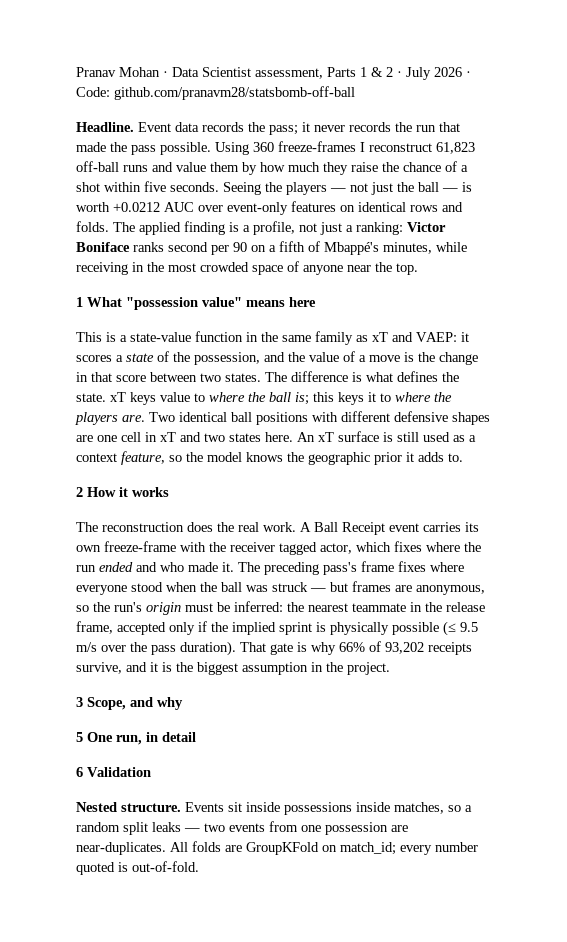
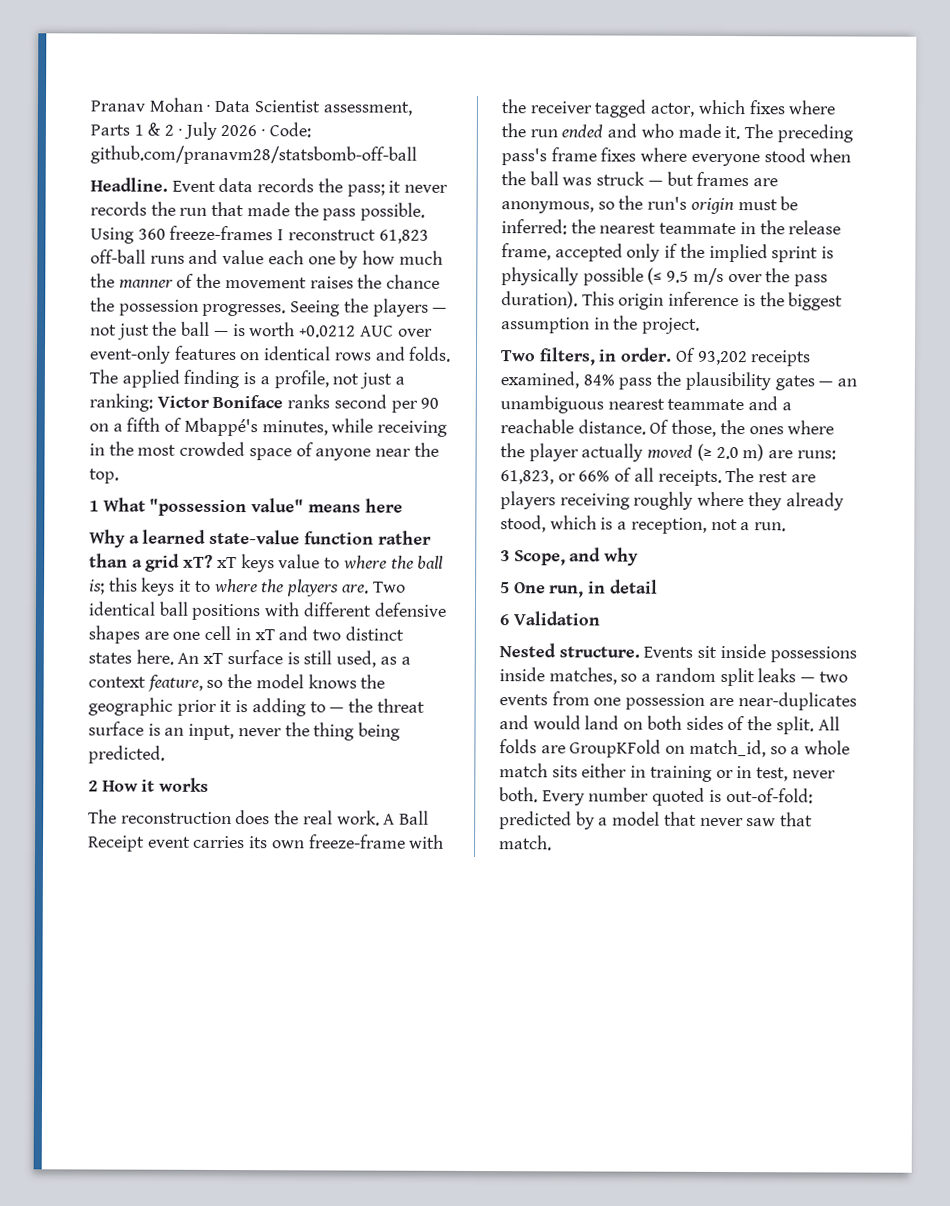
[210,162,239,172] them -> [267,250,336,265] each one
[323,161,468,175] [76,181,219,192] they raise the chance of a shot within five seconds. -> [90,273,441,289] [90,297,287,317] the manner of the movement raises the chance the possession progresses.
[76,331,469,345] [76,351,478,365] [76,371,459,382] [76,393,106,402] This is a state-value function in the same family as xT and VAEP: it scores a state of the possession, and the value of a move is the change in that score between two states. The difference is what defines the state. -> [89,529,432,548] [89,553,214,572] Why a learned state-value function rather than a grid xT?
(225, 437) none -> [344,626,404,641] distinct
[423,432,450,442] used -> [336,650,377,668] used,
[418,452,463,462] adds to. -> [235,698,425,717] [88,721,401,741] [88,745,165,764] is adding to — the threat surface is an input, never the thing being predicted.
[240,641,472,655] [76,662,158,674] That gate is why 66% of 93,202 receipts survive, and it -> [581,291,740,310] This origin inference
(390, 668) none -> [500,347,812,367] [500,371,858,391] [500,395,792,414] [500,419,835,437] [500,443,836,462] [500,467,816,486] [500,491,844,511] [500,515,787,534] // Two filters, in order. Of 93,202 receipts examined, 84% pass the plausibility gates — an unambiguous nearest teammate and a reachable distance. Of those, the ones where the player actually moved (≥ 2.0 m) are runs: 61,823, or 66% of all receipts. The rest are players receiving roughly where they already stood, which is a reception, not a run.
[76,842,166,855] near-duplicates. -> [737,692,857,711] [499,715,814,735] near-duplicates and would land on both sides of the split.
[340,842,478,855] [76,861,199,875] match_id; every number quoted is out-of-fold. -> [688,739,851,758] [499,763,836,782] [499,787,813,806] [499,811,814,830] [499,835,552,851] match_id, so a whole match sits either in training or in test, never both. Every number quoted is out-of-fold: predicted by a model that never saw that match.

